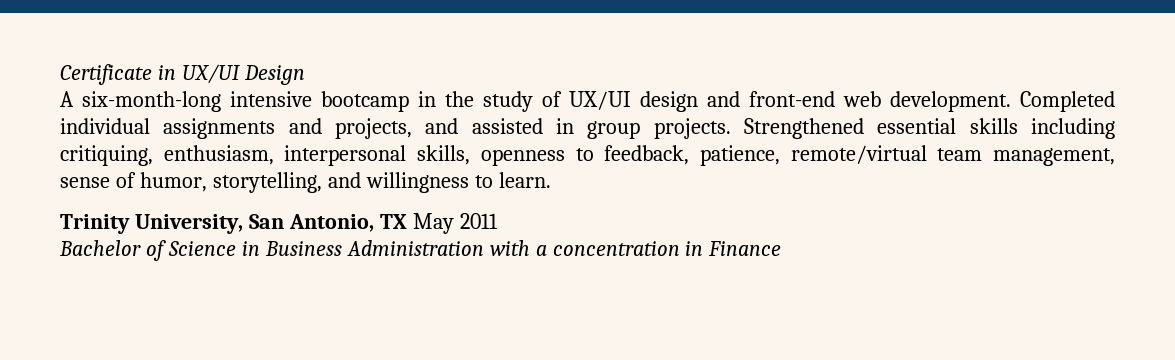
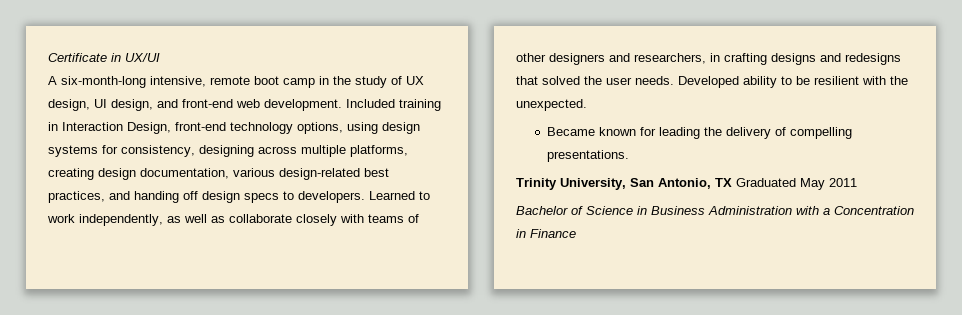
[243,65,305,85] Design -> (160, 57) none
[230,91,1115,112] [60,118,1116,139] [60,145,1116,166] [60,172,551,193] intensive bootcamp in the study of UX/UI design and front-end web development. Completed individual assignments and projects, and assisted in group projects. Strengthened essential skills including critiquing, enthusiasm, interpersonal skills, openness to feedback, patience, remote/virtual team management, sense of humor, storytelling, and willingness to learn. -> [150,76,424,88] [48,99,441,111] [48,122,420,134] [48,145,408,157] [48,168,389,180] [48,191,430,203] [47,214,419,226] [516,53,901,65] [516,76,908,88] [516,99,587,111] [547,127,853,139] [547,150,630,162] intensive, remote boot camp in the study of UX design, UI design, and front-end web development. Included training in Interaction Design, front-end technology options, using design systems for consistency, designing across multiple platforms, creating design documentation, various design-related best practices, and handing off design specs to developers. Learned to work independently, as well as collaborate closely with teams of other designers and researchers, in crafting designs and redesigns that solved the user needs. Developed ability to be resilient with the unexpected. // Became known for leading the delivery of compelling presentations.
(407, 221) none -> [736,178,796,187] Graduated
[552,241,680,256] concentration -> [834,206,914,215] Concentration

